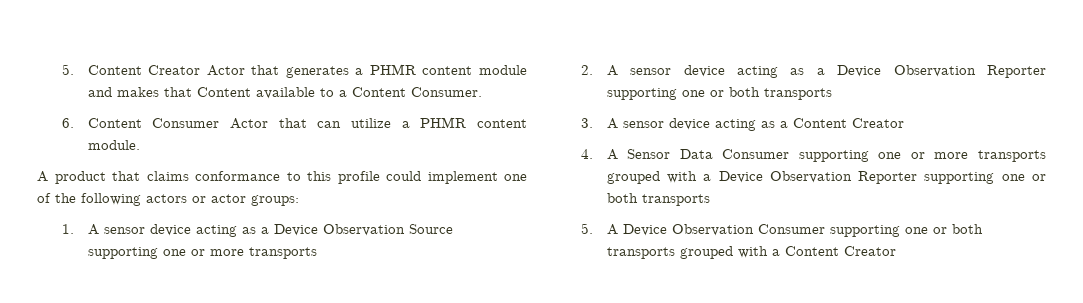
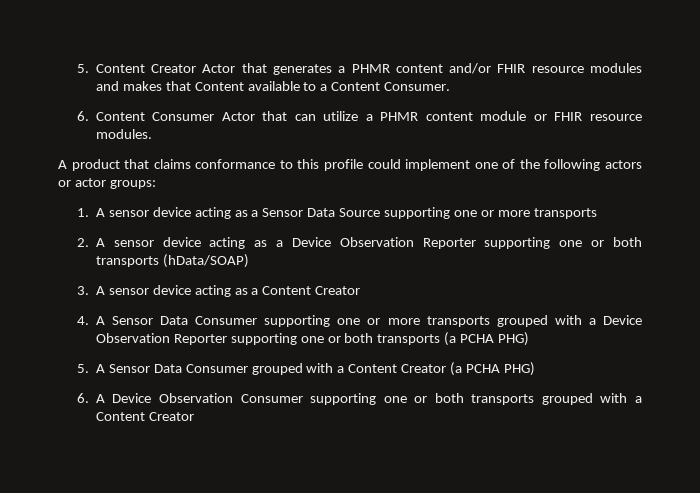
[479,65,527,75] module -> [449,63,643,74] and/or FHIR resource modules
[87,140,140,150] module. -> [480,111,642,121] [95,129,152,139] module or FHIR resource modules.
[273,224,405,236] Device Observation -> [262,208,336,217] Sensor Data
(832, 94) none -> [162,254,249,268] (hData/SOAP)
[581,223,594,234] // 5. -> [444,332,530,346] [76,362,535,376] [76,393,89,403] (a PCHA PHG) // 5. A Sensor Data Consumer grouped with a Content Creator (a PCHA PHG) // 6.

